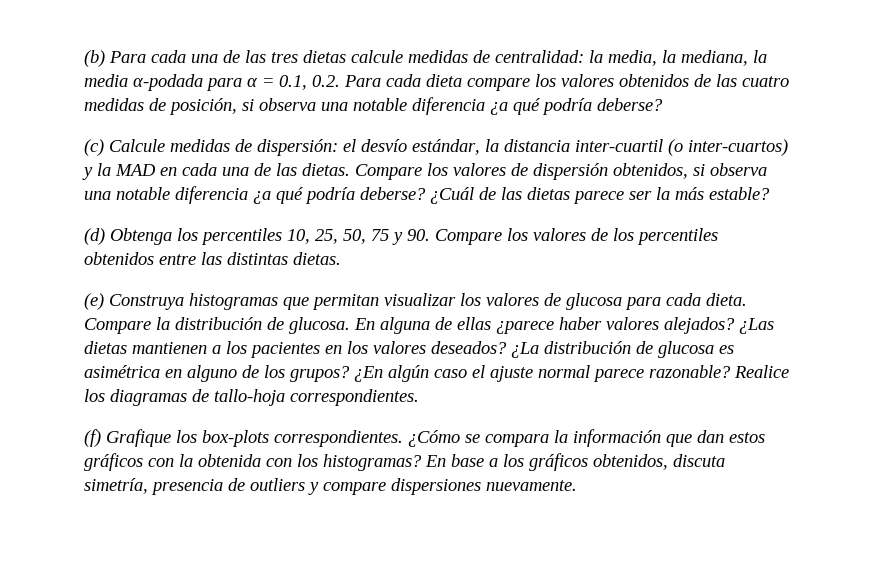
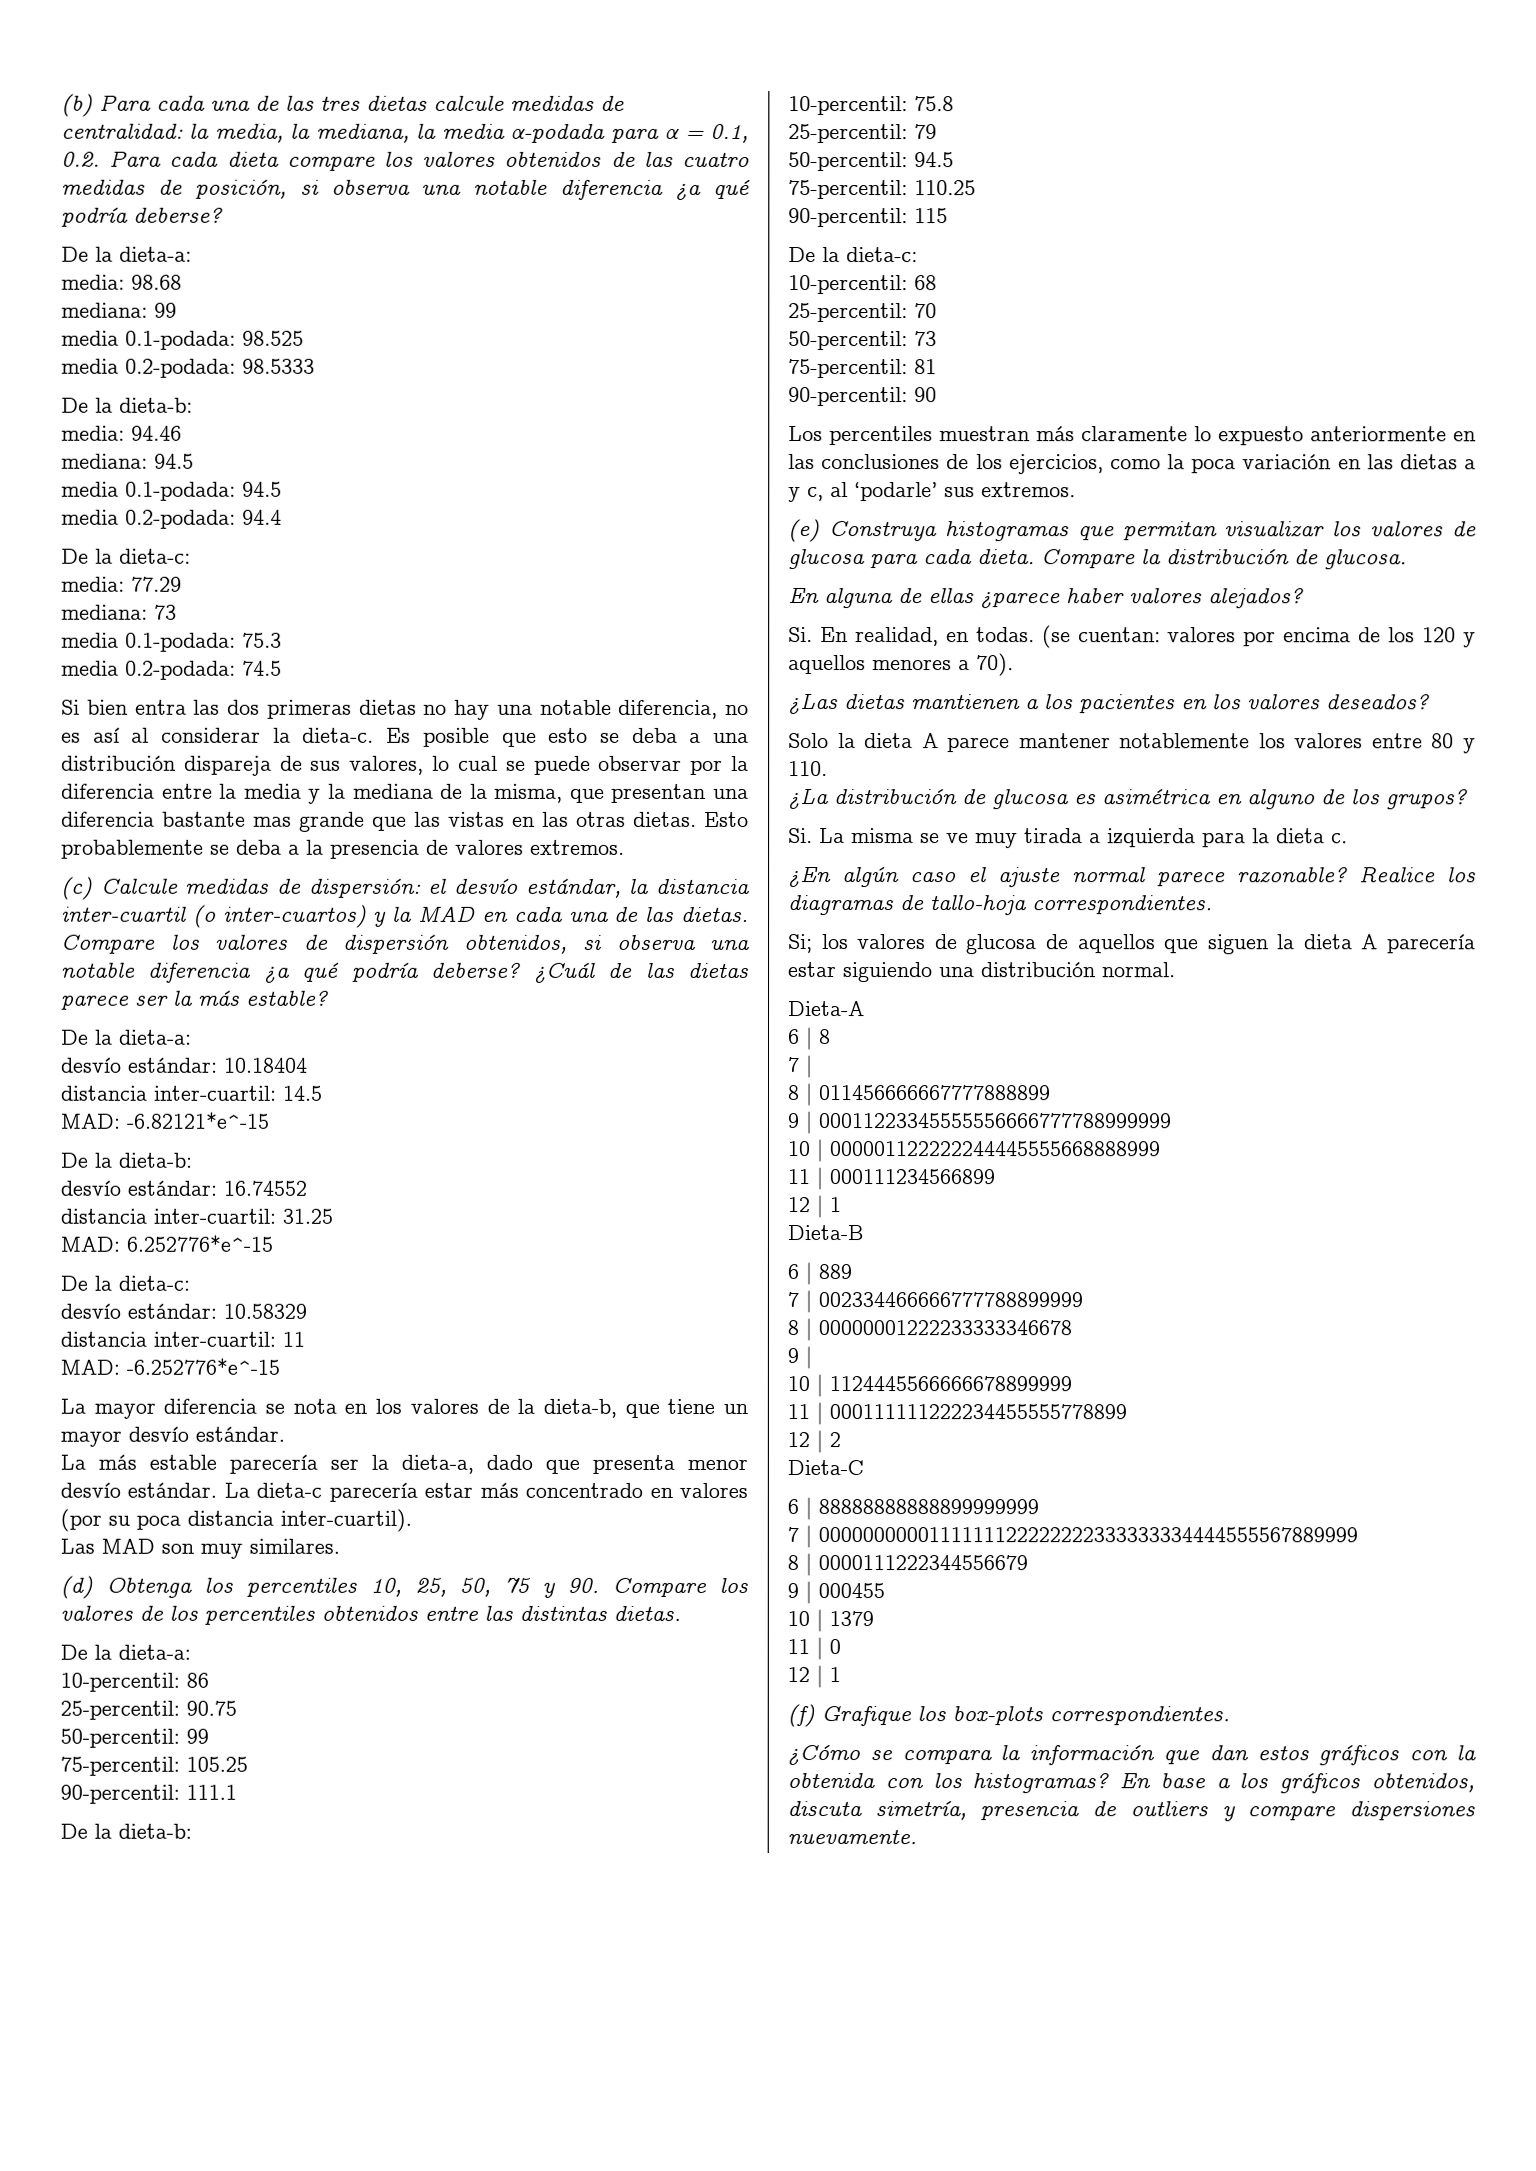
(663, 104) none -> [61,246,192,262] [61,274,182,290] [61,302,177,318] [61,330,304,350] [61,358,315,378] [61,397,193,413] [61,425,182,441] [61,453,194,469] [61,481,282,501] [61,509,282,529] [61,548,191,564] [61,576,182,592] [61,604,177,620] [61,632,282,652] [61,660,282,680] [61,699,749,720] [61,727,750,747] [61,755,750,776] [61,783,749,804] [61,811,749,832] [61,839,625,859] // De la dieta-a: // media: 98.68 // mediana: 99 // media 0.1-podada: 98.525 // media 0.2-podada: 98.5333 // De la dieta-b: // media: 94.46 // mediana: 94.5 // media 0.1-podada: 94.5 // media 0.2-podada: 94.4 // De la dieta-c: // media: 77.29 // mediana: 73 // media 0.1-podada: 75.3 // media 0.2-podada: 74.5 // Si bien entra las dos primeras dietas no hay una notable diferencia, no es así al considerar la dieta-c. Es posible que esto se deba a una distribución dispareja de sus valores, lo cual se puede observar por la diferencia entre la media y la mediana de la misma, que presentan una diferencia bastante mas grande que las vistas en las otras dietas. Esto probablemente se deba a la presencia de valores extremos.
(770, 193) none -> [61,1029,192,1045] [61,1057,308,1073] [60,1085,322,1101] [60,1111,269,1129] [60,1152,192,1168] [60,1180,307,1196] [60,1208,333,1224] [60,1234,273,1252] [60,1275,190,1291] [60,1303,307,1319] [60,1331,305,1347] [60,1357,280,1375] [60,1398,748,1419] [60,1426,285,1447] [60,1454,748,1474] [60,1482,749,1502] [60,1508,412,1532] [60,1538,340,1559] // De la dieta-a: // desvío estándar: 10.18404 // distancia inter-cuartil: 14.5 // MAD: -6.82121*e^-15 // De la dieta-b: // desvío estándar: 16.74552 // distancia inter-cuartil: 31.25 // MAD: 6.252776*e^-15 // De la dieta-c: // desvío estándar: 10.58329 // distancia inter-cuartil: 11 // MAD: -6.252776*e^-15 // La mayor diferencia se nota en los valores de la dieta-b, que tiene un mayor desvío estándar. // La más estable parecería ser la dieta-a, dado que presenta menor desvío estándar. La dieta-c parecería estar más concentrado en valores (por su poca distancia inter-cuartil). // Las MAD son muy similares.
(341, 258) none -> [60,1644,191,1660] [60,1672,209,1692] [60,1700,237,1720] [60,1728,209,1748] [60,1756,248,1776] [60,1784,237,1804] [60,1823,192,1839] [788,96,954,116] [788,124,937,144] [788,152,954,172] [788,180,976,200] [788,208,948,228] [788,247,918,263] [788,275,937,295] [788,303,937,323] [788,331,937,351] [788,359,937,379] [788,387,937,407] [788,426,1476,446] [788,454,1476,475] [788,482,1076,503] // De la dieta-a: // 10-percentil: 86 // 25-percentil: 90.75 // 50-percentil: 99 // 75-percentil: 105.25 // 90-percentil: 111.1 // De la dieta-b: // 10-percentil: 75.8 // 25-percentil: 79 // 50-percentil: 94.5 // 75-percentil: 110.25 // 90-percentil: 115 // De la dieta-c: // 10-percentil: 68 // 25-percentil: 70 // 50-percentil: 73 // 75-percentil: 81 // 90-percentil: 90 // Los percentiles muestran más claramente lo expuesto anteriormente en las conclusiones de los ejercicios, como la poca variación en las dietas a y c, al ‘podarle’ sus extremos.
(350, 325) none -> (1407, 559) //
(735, 325) none -> [788,625,1476,649] [788,653,1014,677] // Si. En realidad, en todas. (se cuentan: valores por encima de los 120 y aquellos menores a 70). //
(507, 347) none -> [788,733,1476,754] [788,761,828,777] // Solo la dieta A parece mantener notablemente los valores entre 80 y 110. //
(350, 374) none -> [788,828,1348,849] // Si. La misma se ve muy tirada a izquierda para la dieta c. //
(419, 397) none -> [788,934,1476,955] [788,962,1176,983] [788,1001,865,1017] [788,1027,831,1051] [788,1055,813,1079] [787,1083,1051,1107] [787,1111,1171,1135] [787,1139,1160,1163] [787,1167,995,1191] [787,1195,841,1219] [787,1225,863,1241] [787,1262,852,1286] [787,1290,1083,1314] [787,1318,1072,1342] [787,1346,812,1370] [787,1374,1072,1398] [787,1402,1127,1426] [787,1430,841,1454] [787,1460,864,1476] [787,1497,1039,1521] [787,1525,1358,1549] [787,1553,1028,1577] [787,1581,885,1605] [787,1609,874,1633] [787,1637,841,1661] [787,1665,841,1689] // Si; los valores de glucosa de aquellos que siguen la dieta A parecería estar siguiendo una distribución normal. // Dieta-A // 6 | 8 // 7 | // 8 | 011456666667777888899 // 9 | 00011223345555556666777788999999 // 10 | 000001122222244445555668888999 // 11 | 000111234566899 // 12 | 1 // Dieta-B // 6 | 889 // 7 | 002334466666777788899999 // 8 | 00000001222233333346678 // 9 | // 10 | 1124445566666678899999 // 11 | 000111111222234455555778899 // 12 | 2 // Dieta-C // 6 | 88888888888899999999 // 7 | 0000000000111111122222222333333334444555567889999 // 8 | 0000111222344556679 // 9 | 000455 // 10 | 1379 // 11 | 0 // 12 | 1
(403, 438) none -> (1230, 1716) //

